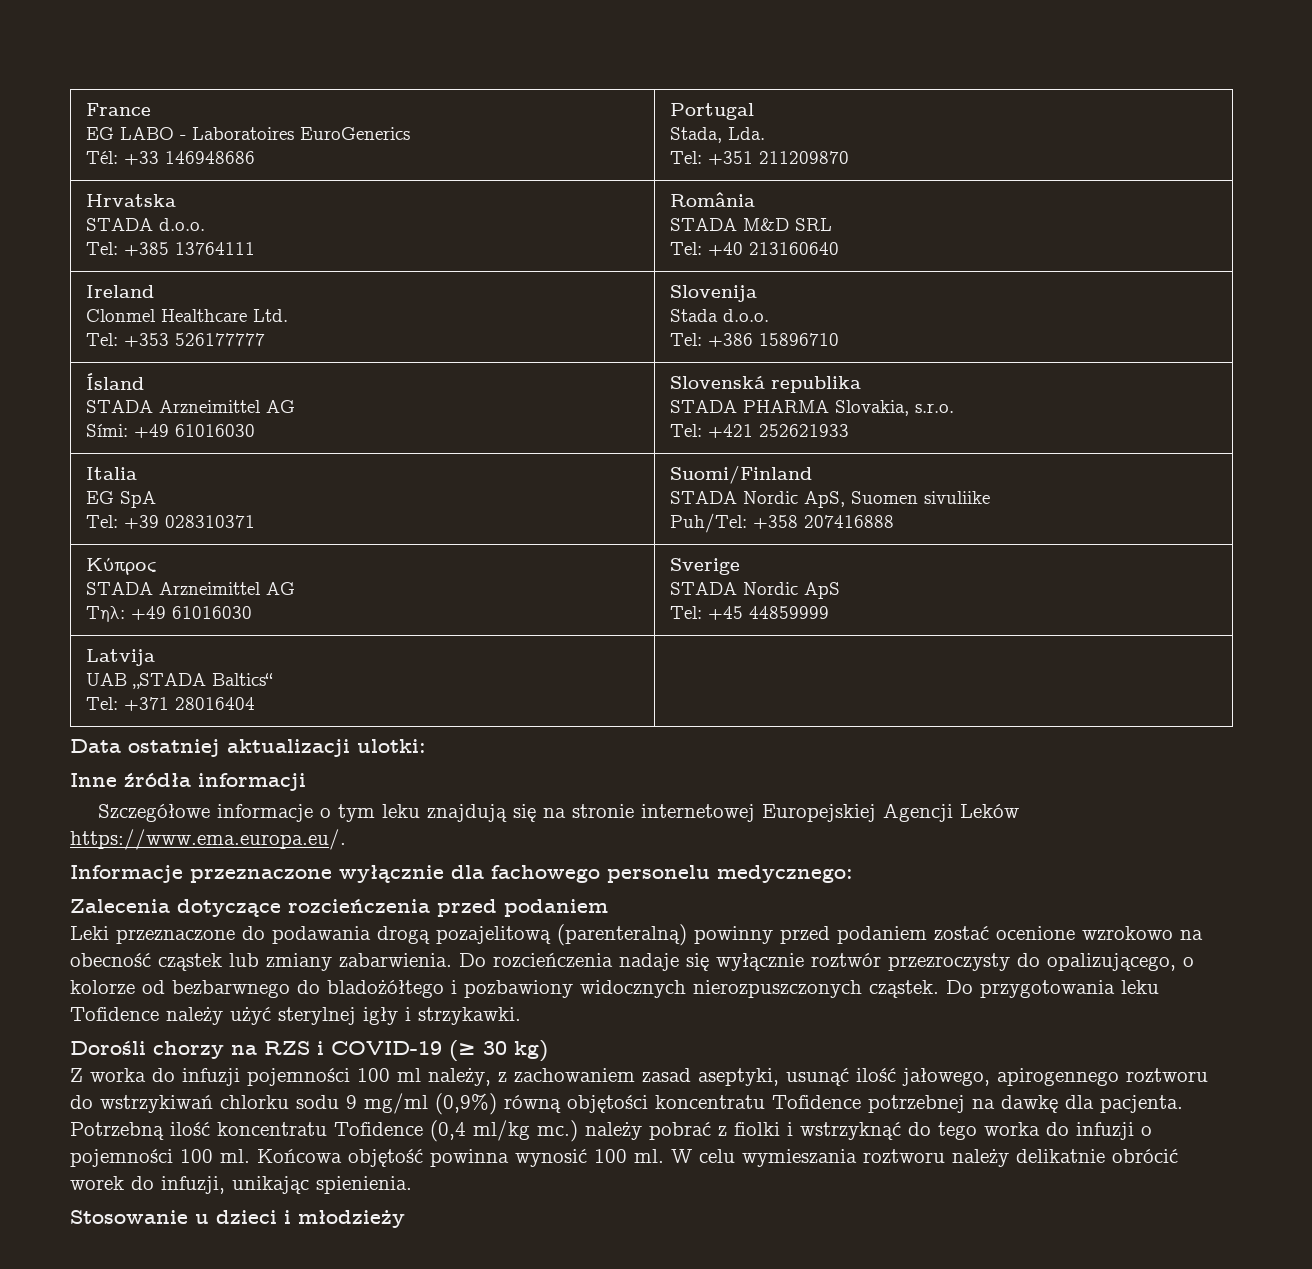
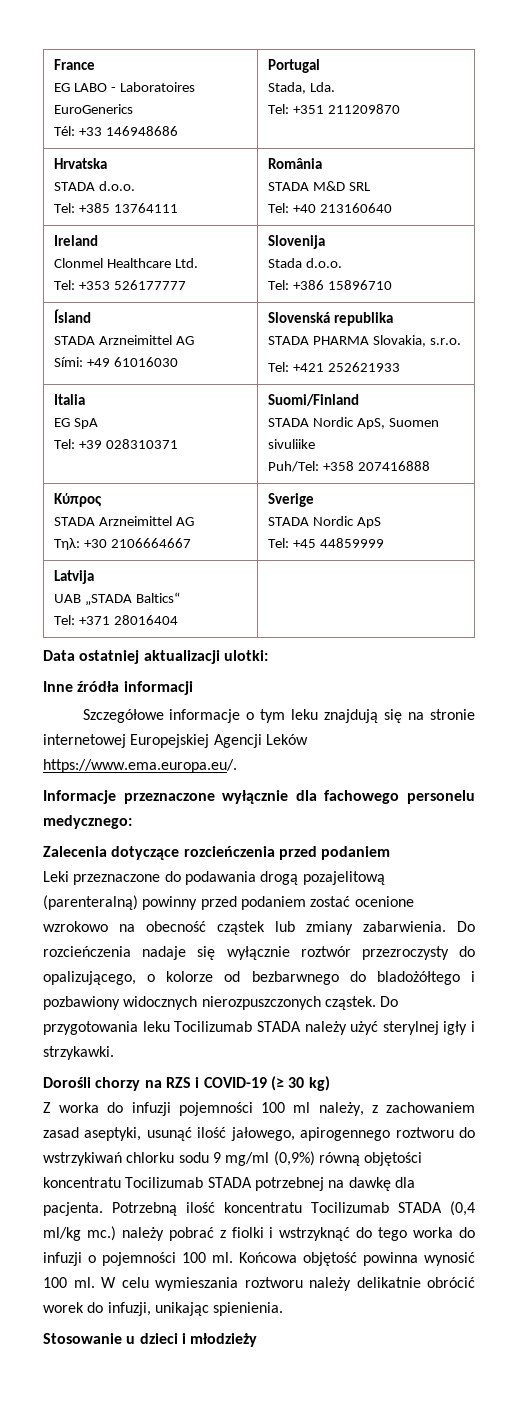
[130,606,252,620] +49 61016030 -> [84,538,192,548] +30 2106664667
[70,1007,159,1021] Tofidence -> [174,1021,301,1032] Tocilizumab STADA
[772,1095,861,1109] Tofidence -> [125,1177,252,1188] Tocilizumab STADA
[334,1122,423,1136] Tofidence -> [311,1202,442,1213] Tocilizumab STADA

